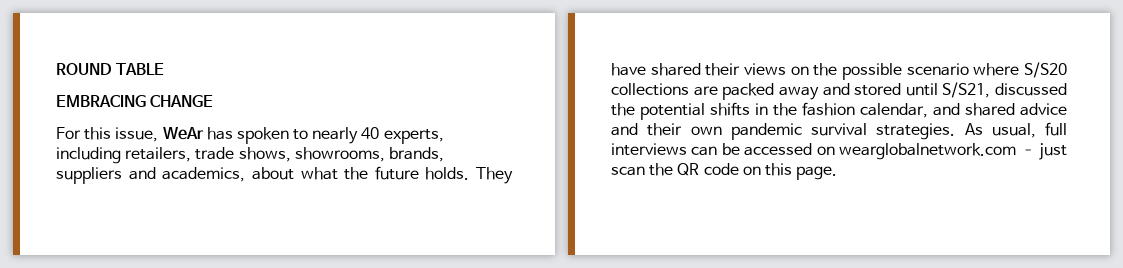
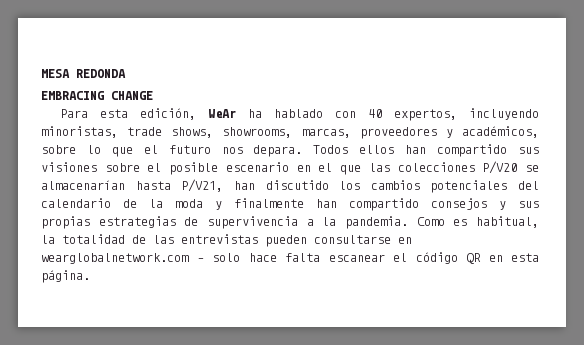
[56,63,165,75] ROUND TABLE -> [41,69,126,78] MESA REDONDA
[56,127,444,144] [56,147,444,164] [56,166,513,184] [611,62,1067,80] [611,82,1067,100] [611,102,1067,120] [611,122,1067,140] [611,143,1067,160] [611,163,838,180] For this issue, WeAr has spoken to nearly 40 experts, including retailers, trade shows, showrooms, brands, suppliers and academics, about what the future holds. They have shared their views on the possible scenario where S/S20 collections are packed away and stored until S/S21, discussed the potential shifts in the fashion calendar, and shared advice and their own pandemic survival strategies. As usual, full interviews can be accessed on wearglobalnetwork.com – just scan the QR code on this page. -> [60,108,539,121] [41,126,539,139] [41,144,540,157] [41,161,540,175] [41,179,539,193] [41,198,539,211] [41,216,540,229] [41,234,412,247] [41,252,539,264] [41,270,90,283] Para esta edición, WeAr ha hablado con 40 expertos, incluyendo minoristas, trade shows, showrooms, marcas, proveedores y académicos, sobre lo que el futuro nos depara. Todos ellos han compartido sus visiones sobre el posible escenario en el que las colecciones P/V20 se almacenarían hasta P/V21, han discutido los cambios potenciales del calendario de la moda y finalmente han compartido consejos y sus propias estrategias de supervivencia a la pandemia. Como es habitual, la totalidad de las entrevistas pueden consultarse en wearglobalnetwork.com – solo hace falta escanear el código QR en esta página.

